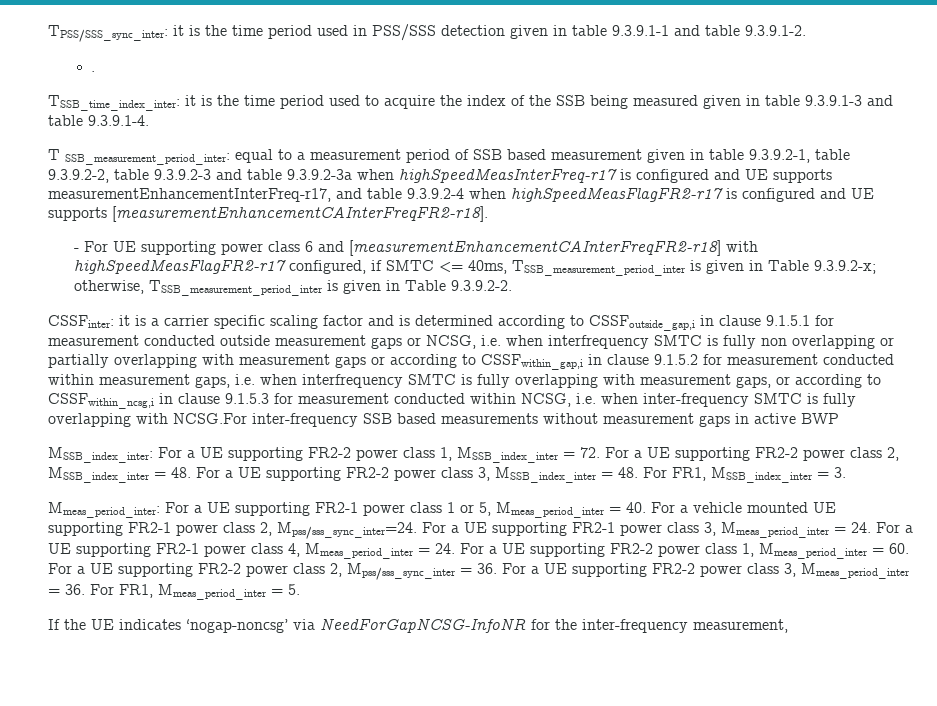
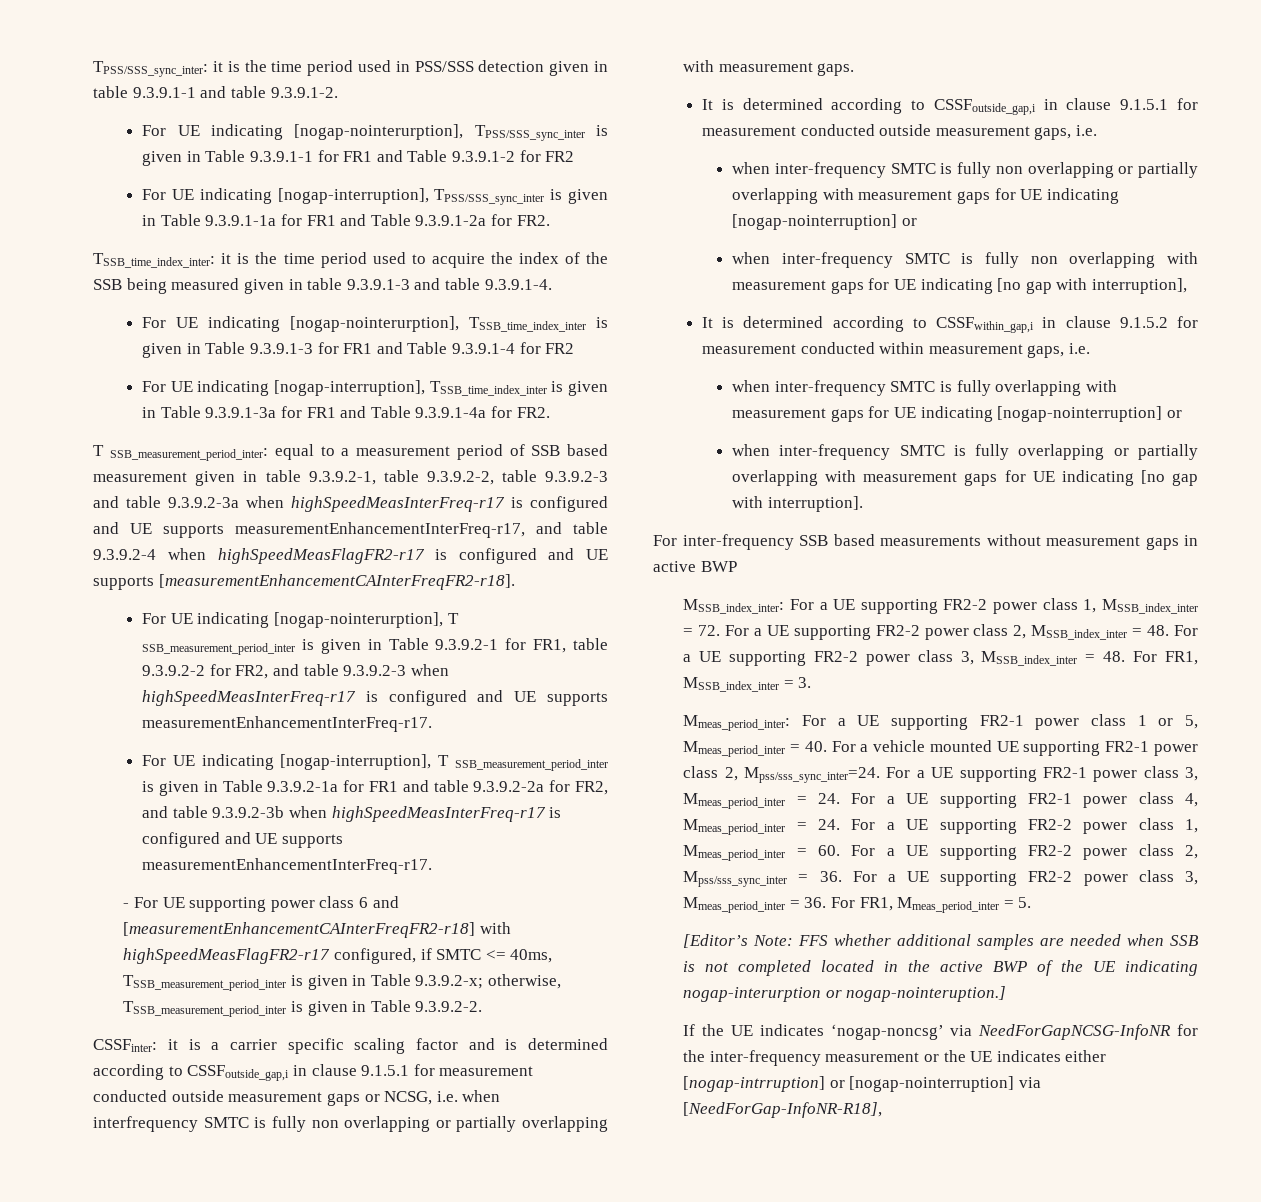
[91,71,96,72] . -> [142,124,608,141] [142,150,575,166] [142,188,608,205] [142,214,550,226] For UE indicating [nogap-nointerurption], TPSS/SSS_sync_inter is given in Table 9.3.9.1-1 for FR1 and Table 9.3.9.1-2 for FR2 // For UE indicating [nogap-interruption], TPSS/SSS_sync_inter is given in Table 9.3.9.1-1a for FR1 and Table 9.3.9.1-2a for FR2.
(150, 120) none -> [142,316,608,332] [142,342,575,358] [142,380,608,396] [142,406,550,418] // For UE indicating [nogap-nointerurption], TSSB_time_index_inter is given in Table 9.3.9.1-3 for FR1 and Table 9.3.9.1-4 for FR2 // For UE indicating [nogap-interruption], TSSB_time_index_inter is given in Table 9.3.9.1-3a for FR1 and Table 9.3.9.1-4a for FR2.
(489, 214) none -> [142,612,459,628] [142,638,608,655] [142,664,449,679] [142,690,609,706] [142,716,433,732] [142,754,608,771] [142,780,608,796] [142,806,562,822] [142,832,343,848] [142,858,433,874] // For UE indicating [nogap-nointerurption], T SSB_measurement_period_inter is given in Table 9.3.9.2-1 for FR1, table 9.3.9.2-2 for FR2, and table 9.3.9.2-3 when highSpeedMeasInterFreq-r17 is configured and UE supports measurementEnhancementInterFreq-r17. // For UE indicating [nogap-interruption], T SSB_measurement_period_inter is given in Table 9.3.9.2-1a for FR1 and table 9.3.9.2-2a for FR2, and table 9.3.9.2-3b when highSpeedMeasInterFreq-r17 is configured and UE supports measurementEnhancementInterFreq-r17.
[335,356,386,368] gaps or -> [817,63,855,76] [701,98,1198,115] [701,124,1097,140] [732,162,1198,178] [732,188,1119,204] [732,214,917,230] [732,252,1198,268] [732,278,1187,294] [701,316,824,328] gaps. // It is determined according to CSSFoutside_gap,i in clause 9.1.5.1 for measurement conducted outside measurement gaps, i.e. // when inter-frequency SMTC is fully non overlapping or partially overlapping with measurement gaps for UE indicating [nogap-nointerruption] or // when inter-frequency SMTC is fully non overlapping with measurement gaps for UE indicating [no gap with interruption], // It is determined
[260,374,882,388] [48,393,597,409] when interfrequency SMTC is fully overlapping with measurement gaps, or according to CSSFwithin_ncsg,i in clause 9.1.5.3 for measurement conducted within NCSG, i.e. -> (1090, 348) //
[173,413,248,424] NCSG.For -> [732,406,1182,422] [732,444,1198,460] [732,470,1198,486] [732,496,863,512] [653,535,677,546] measurement gaps for UE indicating [nogap-nointerruption] or // when inter-frequency SMTC is fully overlapping or partially overlapping with measurement gaps for UE indicating [no gap with interruption]. // For
(301, 589) none -> [683,934,1199,950] [683,960,1198,976] [683,986,1007,1002] // [Editor’s Note: FFS whether additional samples are needed when SSB is not completed located in the active BWP of the UE indicating nogap-interurption or nogap-nointeruption.]
[693,619,789,633] measurement, -> [825,1050,1107,1062] [683,1076,1042,1092] [683,1102,883,1118] measurement or the UE indicates either [nogap-intrruption] or [nogap-nointerruption] via [NeedForGap-InfoNR-R18],

